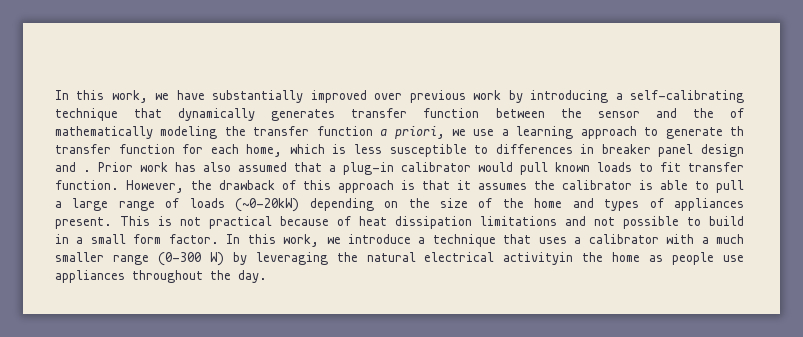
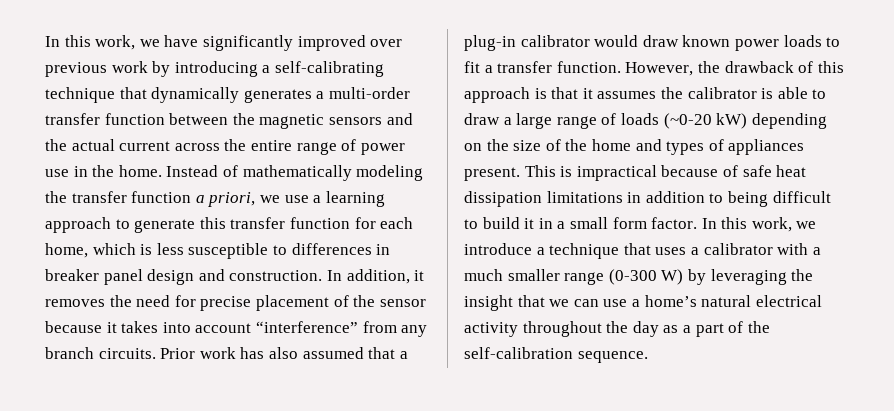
[212,90,304,103] substantially -> [202,35,293,51] significantly
(336, 115) none -> [316,87,410,99] a multi-order
[597,108,714,118] sensor and the -> [259,113,413,129] [45,139,405,155] [45,165,219,177] magnetic sensors and the actual current across the entire range of power use in the home. Instead
[730,126,745,136] th -> [199,217,226,229] this
[83,170,91,172] . -> [229,269,425,284] [45,295,426,311] [45,321,428,337] [45,347,156,359] construction. In addition, it removes the need for precise placement of the sensor because it takes into account “interference” from any branch circuits.
[520,162,590,175] pull known -> [642,35,779,51] draw known power
(681, 167) none -> [484,65,493,73] a
[716,180,744,193] pull -> [464,113,500,125] draw
[235,198,300,212] (~0-20kW) -> [663,113,748,129] (~0-20 kW)
[180,216,272,229] not practical -> [576,165,657,181] impractical
(351, 221) none -> [742,165,772,177] safe
[565,216,679,229] and not possible -> [627,191,831,207] in addition to being difficult
(744, 221) none -> [524,218,535,229] it
[366,252,745,265] [55,270,267,283] natural electrical activityin the home as people use appliances throughout the day. -> [464,295,822,311] [464,321,770,337] [464,347,648,363] insight that we can use a home’s natural electrical activity throughout the day as a part of the self-calibration sequence.

